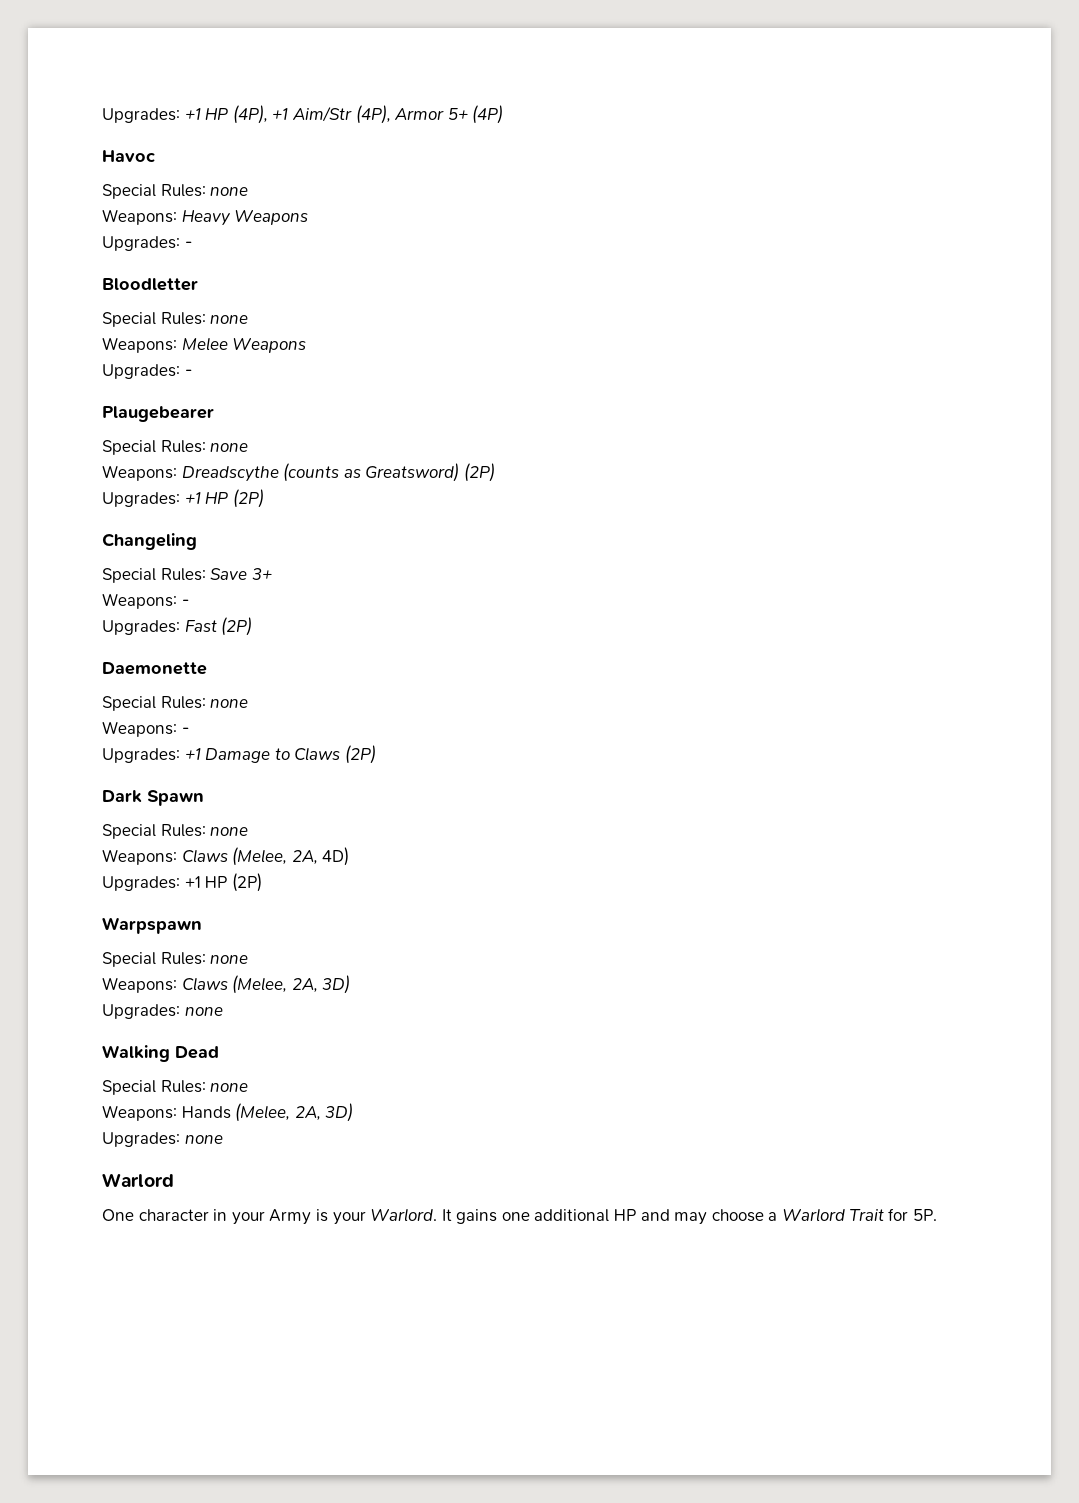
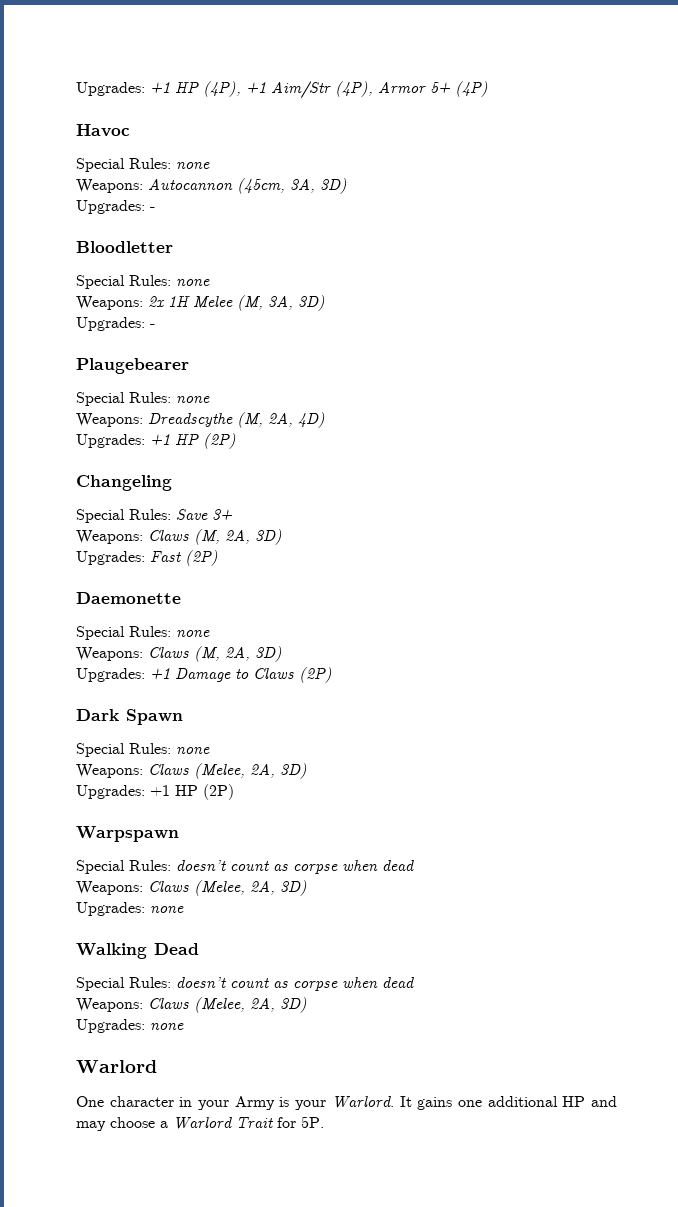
[181,210,309,226] Heavy Weapons -> [148,178,347,194] Autocannon (45cm, 3A, 3D)
[181,337,307,353] Melee Weapons -> [148,295,325,311] 2x 1H Melee (M, 3A, 3D)
[283,463,495,482] (counts as Greatsword) (2P) -> [237,412,325,428] (M, 2A, 4D)
[181,599,189,606] - -> [148,529,282,545] Claws (M, 2A, 3D)
[181,727,189,734] - -> [148,646,282,662] Claws (M, 2A, 3D)
[322,847,350,866] 4D) -> [280,763,307,779] 3D)
[160,952,249,965] Rules: none -> [129,860,414,874] Rules: doesn’t count as corpse when dead
[160,1080,249,1093] [102,1105,231,1121] Rules: none // Weapons: Hands -> [129,977,414,991] [76,998,189,1012] Rules: doesn’t count as corpse when dead // Weapons: Claws

